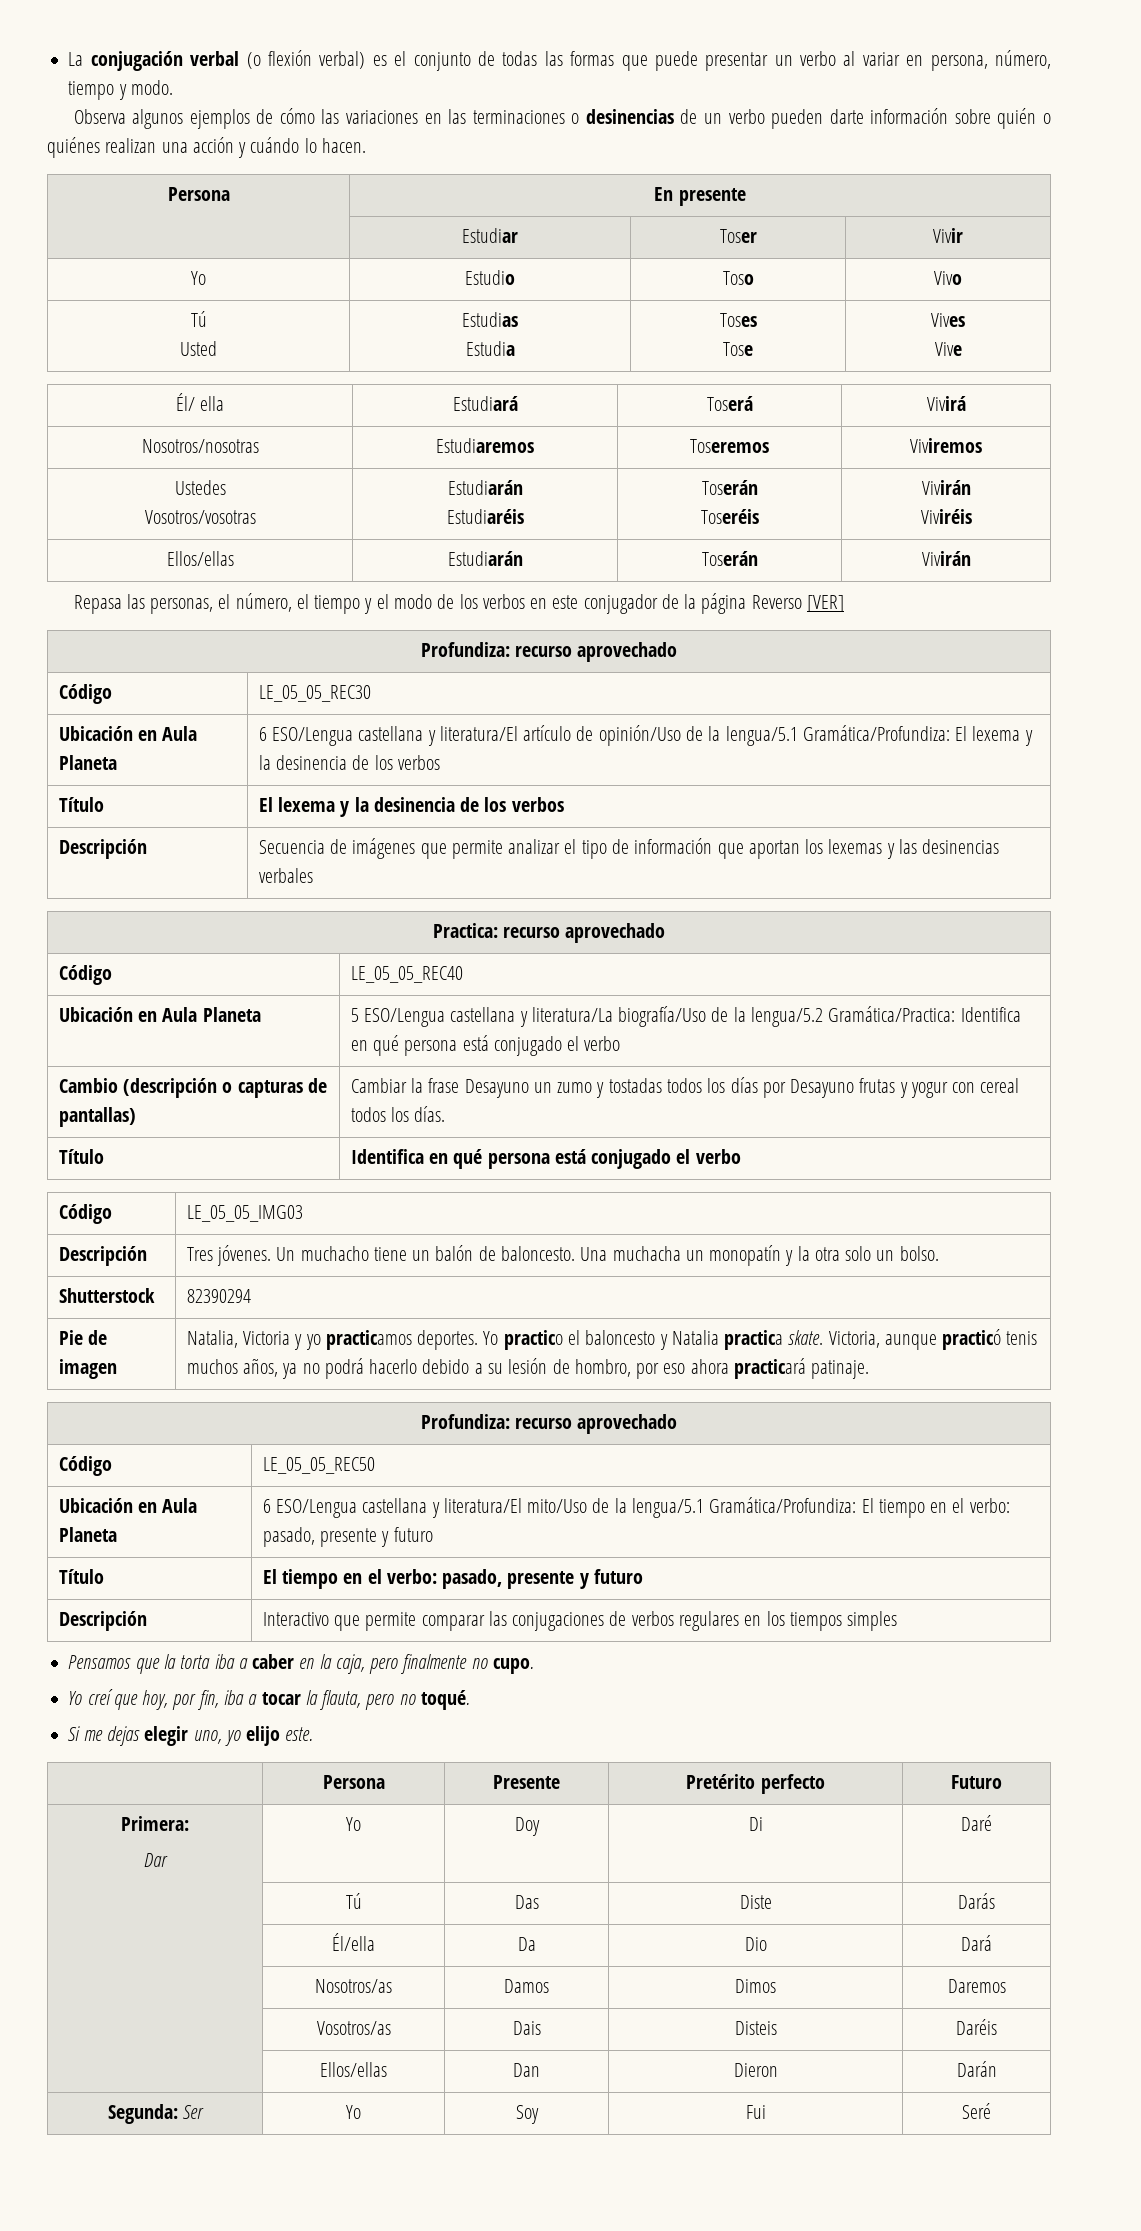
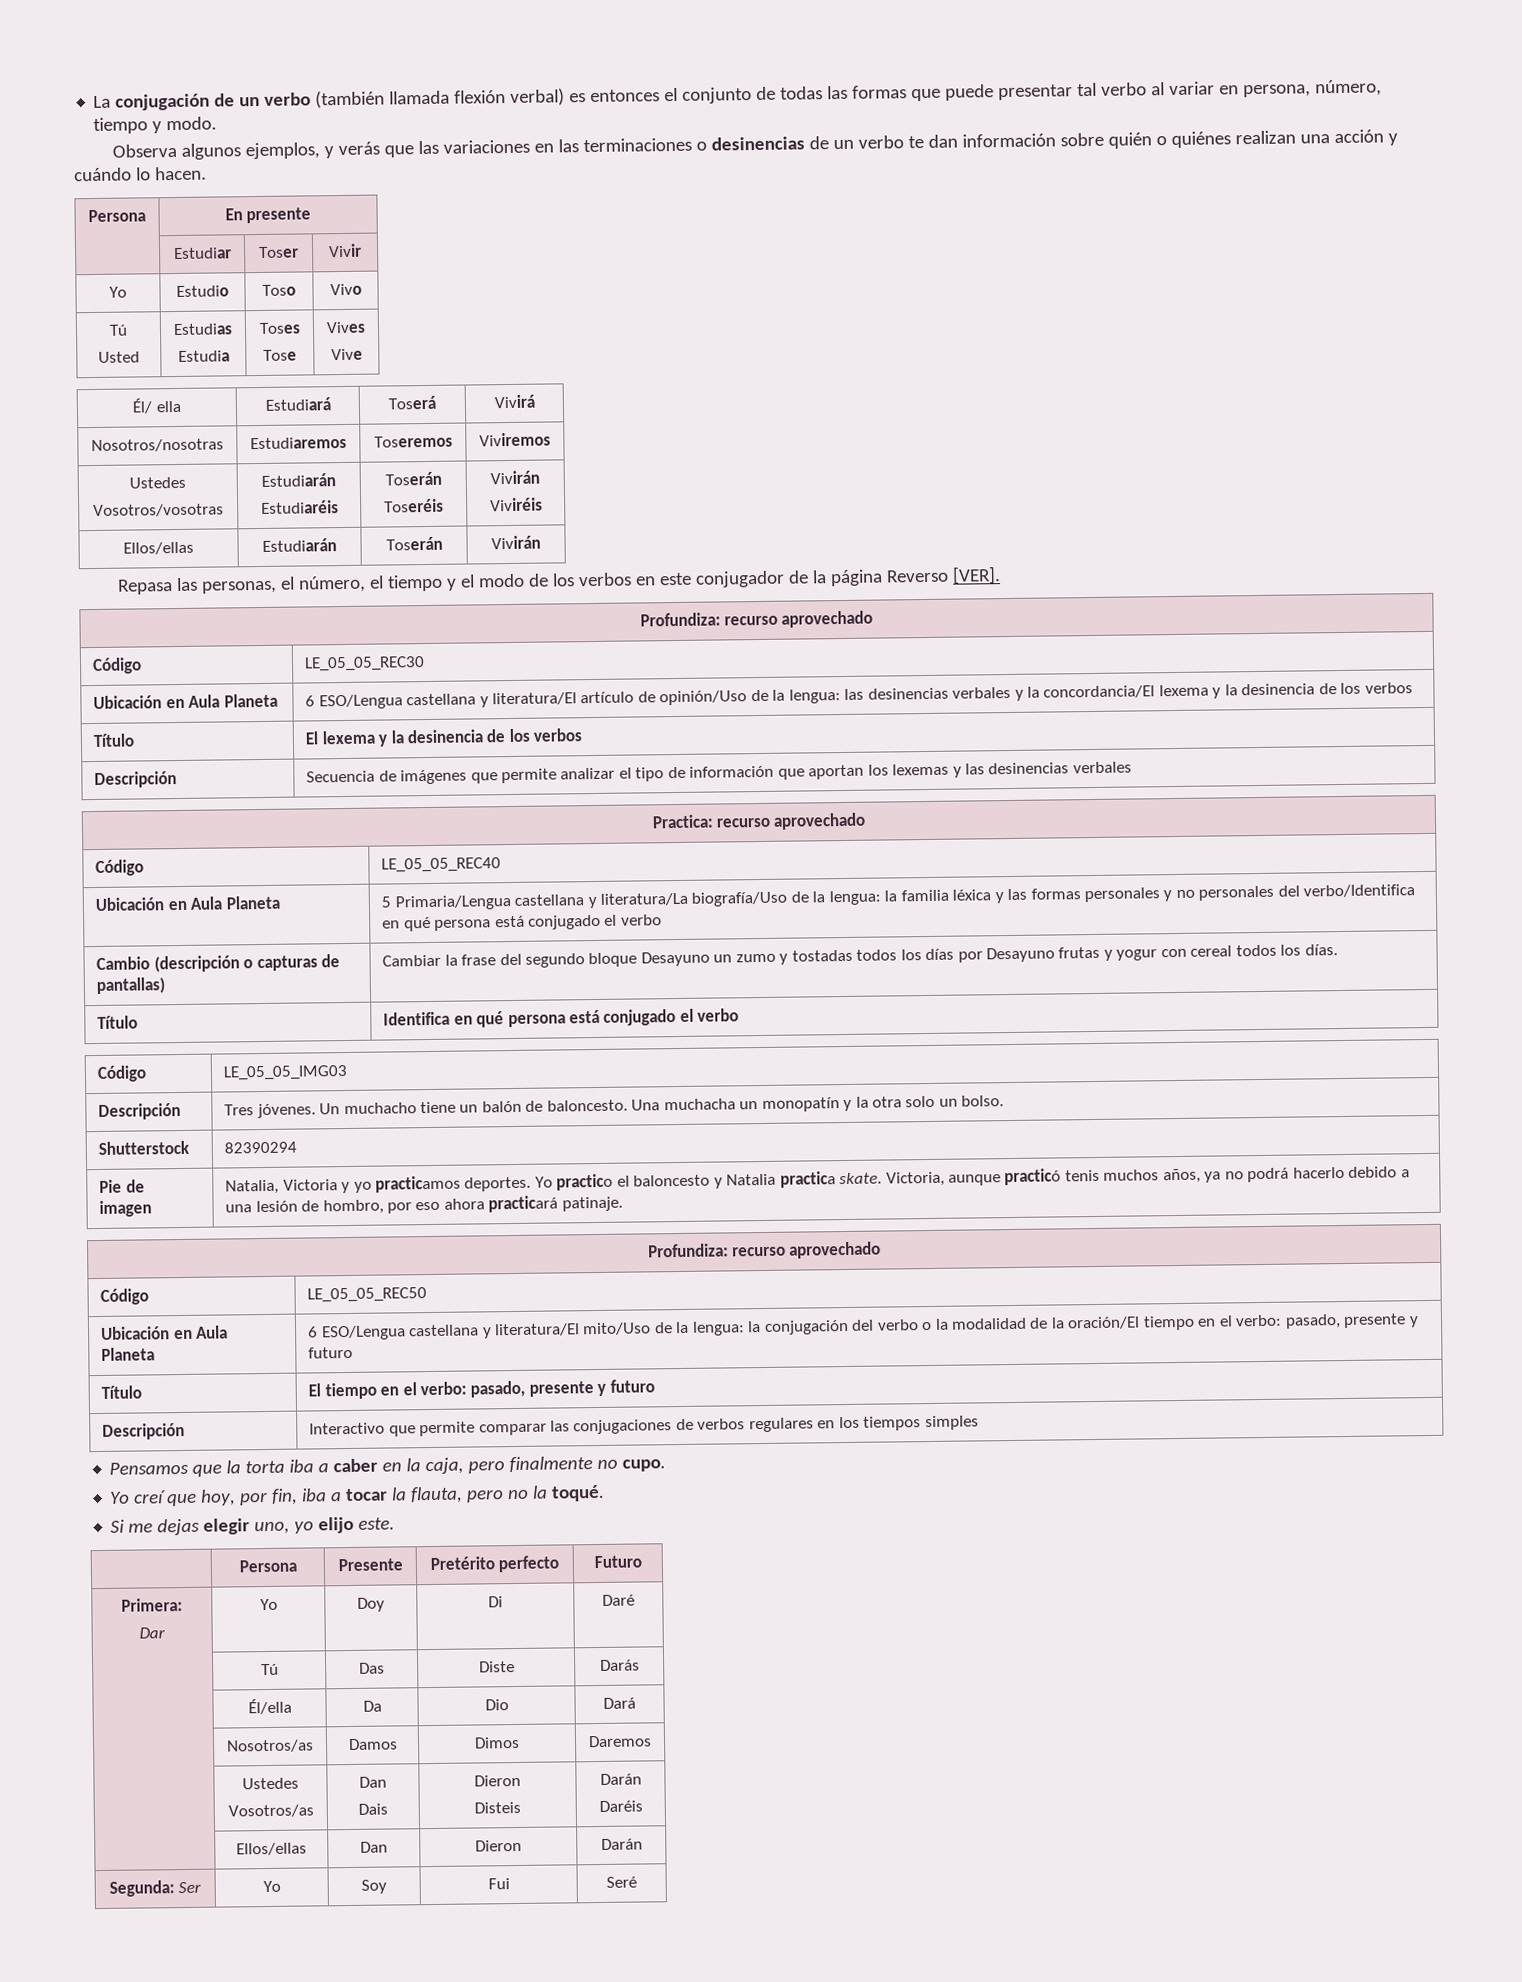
[190,51,261,69] verbal (o -> [214,90,451,109] de un verbo (también llamada
(387, 60) none -> [590,89,661,102] entonces
[774,55,793,66] un -> [1077,82,1098,97] tal
[189,108,315,129] ejemplos de cómo -> [244,141,414,160] ejemplos, y verás que
[771,109,864,129] pueden darte -> [907,134,958,149] te dan
[806,595,844,612] [VER] -> [951,566,1001,585] [VER].
[725,725,968,746] lengua/5.1 Gramática/Profundiza: El -> [788,685,1156,704] lengua: las desinencias verbales y la concordancia/El
[364,1008,446,1027] ESO/Lengua -> [394,895,511,911] Primaria/Lengua
[750,1006,1021,1027] lengua/5.2 Gramática/Practica: Identifica -> [828,884,1416,906] lengua: la familia léxica y las formas personales y no personales del verbo/Identifica
(460, 1085) none -> [499,952,638,968] del segundo bloque
[487,1363,503,1374] su -> [225,1204,253,1213] una
[631,1497,874,1518] lengua/5.1 Gramática/Profundiza: El -> [691,1316,1141,1336] lengua: la conjugación del verbo o la modalidad de la oración/El
(416, 1699) none -> [532,1485,549,1499] la
(1006, 1986) none -> [242,1777,299,1790] Ustedes //
(391, 2028) none -> [359,1776,387,1788] Dan //
(541, 2028) none -> [474,1774,521,1787] Dieron //
(777, 2028) none -> [599,1773,642,1786] Darán //

